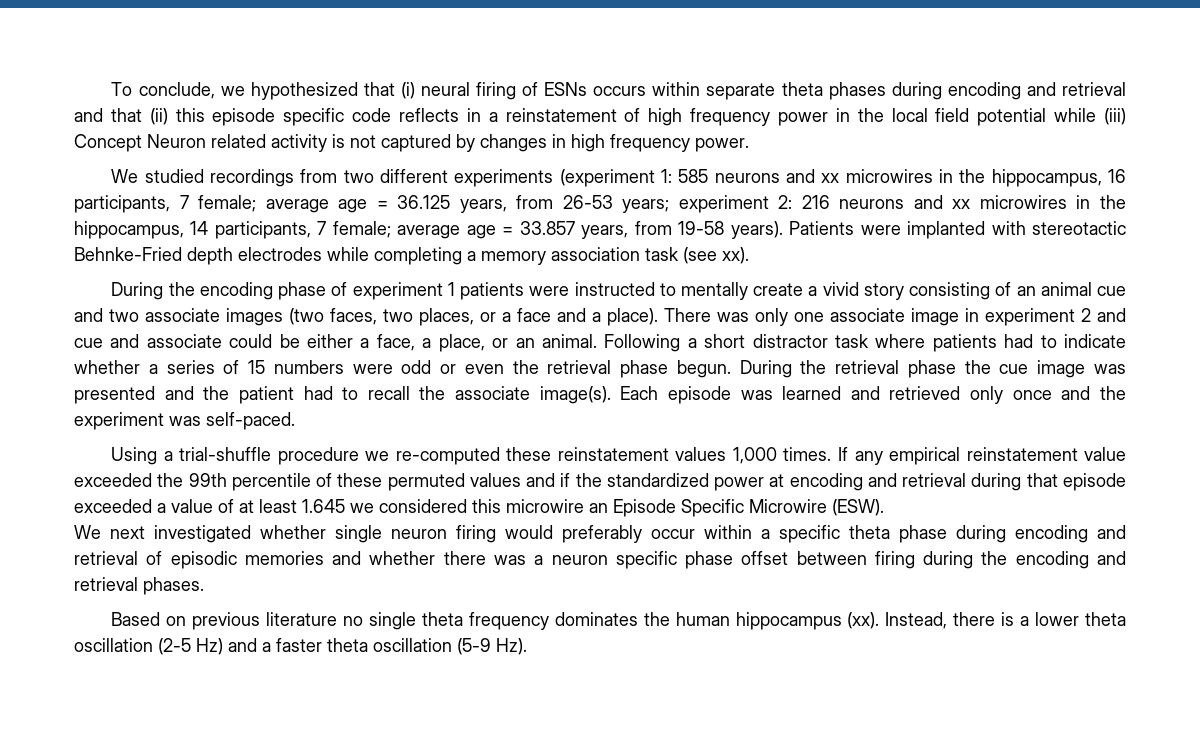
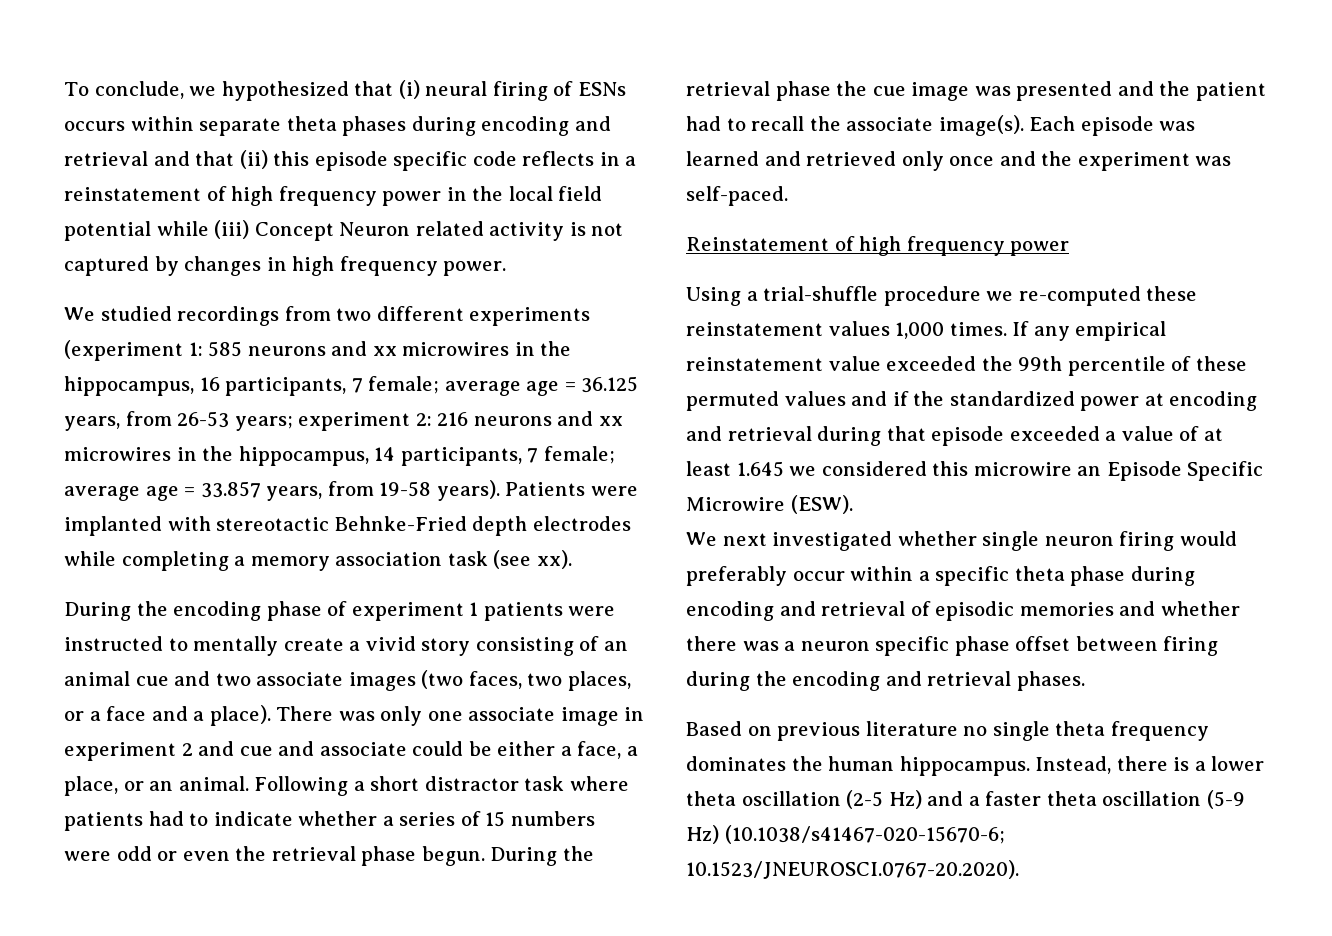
(295, 421) none -> [686,236,1070,256] // Reinstatement of high frequency power
[735,612,880,630] hippocampus (xx). -> [899,756,1030,776] hippocampus.
[496,638,527,655] Hz). -> [686,825,1005,844] [686,860,1019,879] Hz) (10.1038/s41467-020-15670-6; 10.1523/JNEUROSCI.0767-20.2020).

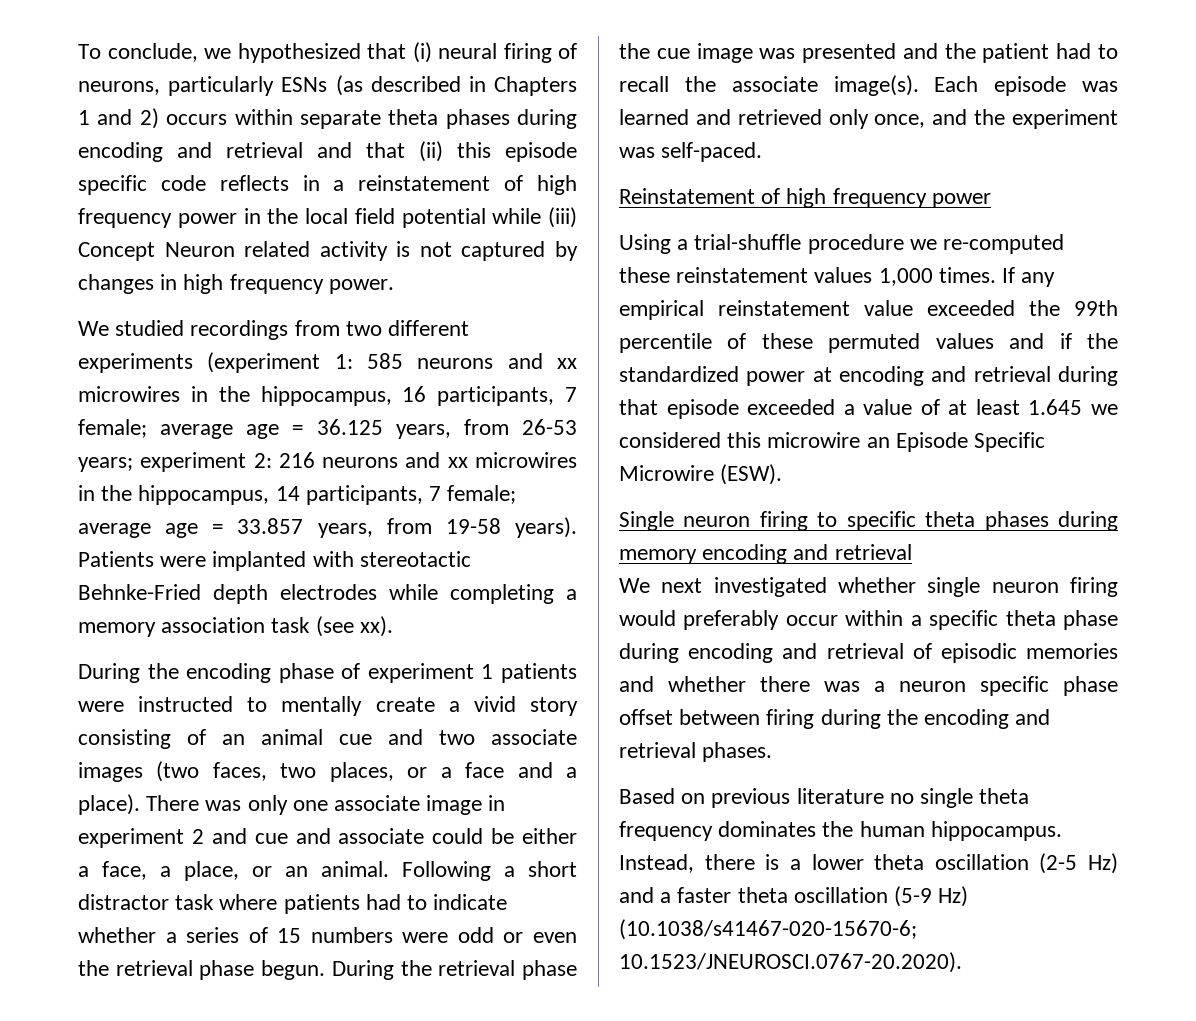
[577,82,626,96] ESNs -> [78,75,577,96] [78,108,159,129] neurons, particularly ESNs (as described in Chapters 1 and 2)
[949,156,995,166] once -> [874,114,926,128] once,
(853, 504) none -> [619,511,1118,531] [619,544,912,564] // Single neuron firing to specific theta phases during memory encoding and retrieval

